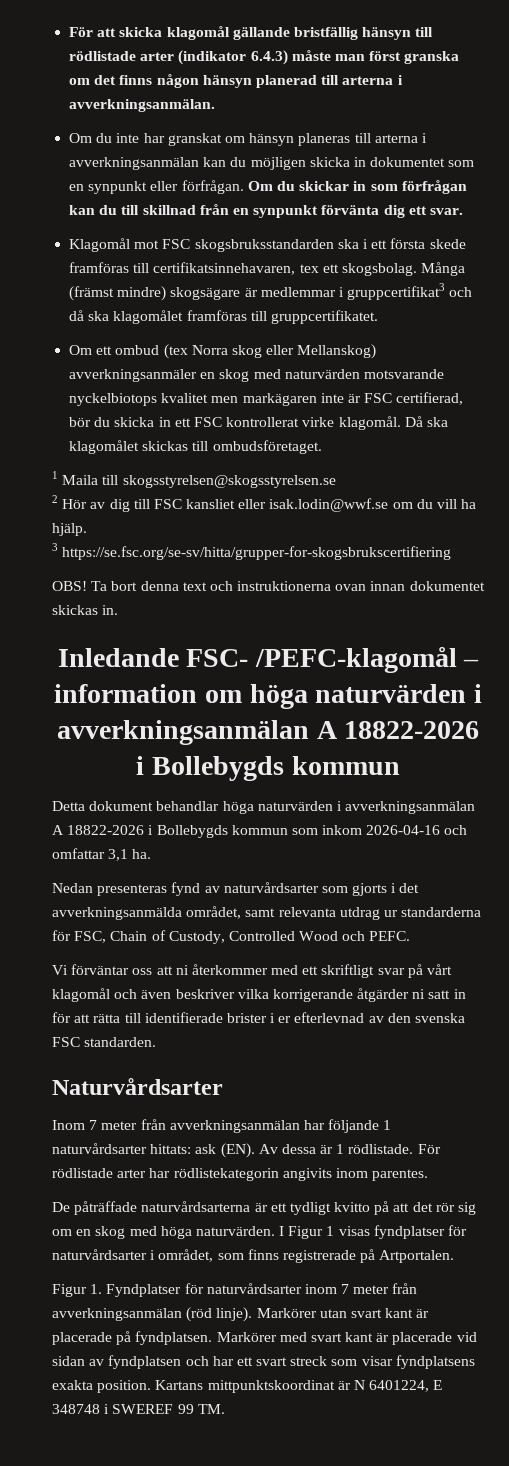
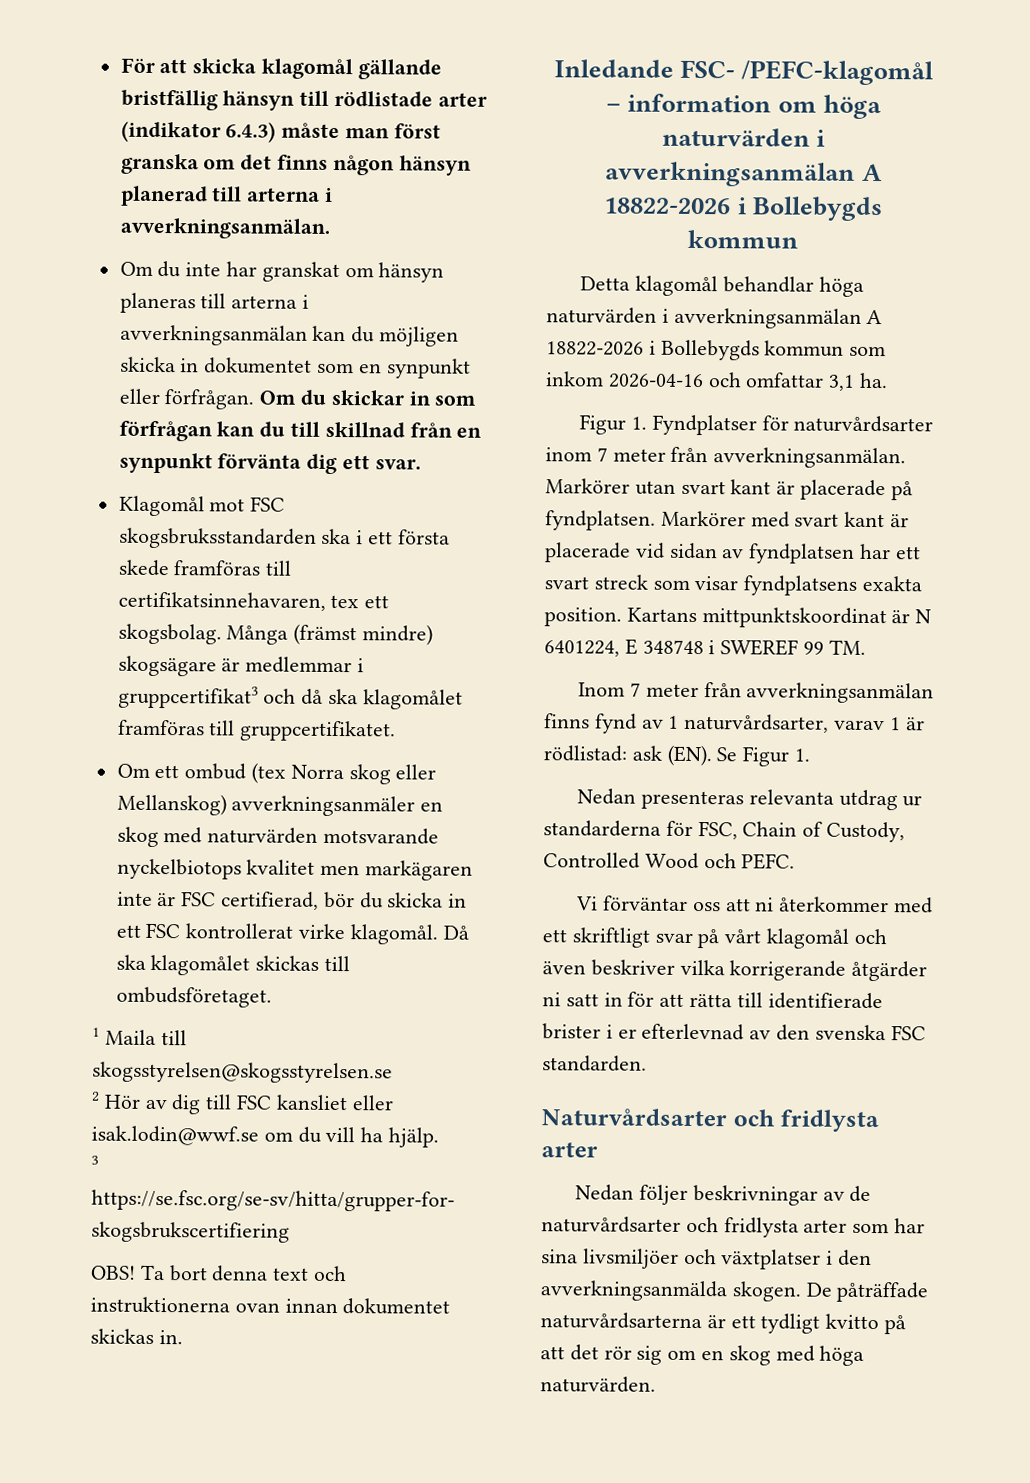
[89,801,154,811] dokument -> [634,275,718,297] klagomål
[52,882,420,896] [52,906,276,920] Nedan presenteras fynd av naturvårdsarter som gjorts i det avverkningsanmälda området, samt -> [579,414,934,436] [545,446,907,469] [545,478,913,501] [545,510,910,531] [545,542,921,564] [544,574,923,596] [544,607,932,629] [544,638,866,657] [578,682,935,704] [544,713,925,734] [543,744,811,767] [577,788,744,810] Figur 1. Fyndplatser för naturvårdsarter inom 7 meter från avverkningsanmälan. Markörer utan svart kant är placerade på fyndplatsen. Markörer med svart kant är placerade vid sidan av fyndplatsen har ett svart streck som visar fyndplatsens exakta position. Kartans mittpunktskoordinat är N 6401224, E 348748 i SWEREF 99 TM. // Inom 7 meter från avverkningsanmälan finns fynd av 1 naturvårdsarter, varav 1 är rödlistad: ask (EN). Se Figur 1. // Nedan presenteras
[52,1119,392,1133] [52,1143,441,1158] [52,1168,429,1181] // Inom 7 meter från avverkningsanmälan har följande 1 naturvårdsarter hittats: ask (EN). Av dessa är 1 rödlistade. För rödlistade arter har rödlistekategorin angivits inom parentes. // -> [732,1109,879,1133] [541,1142,598,1158] [575,1184,872,1206] [541,1216,926,1238] [541,1248,873,1270] [540,1280,801,1302] och fridlysta arter // Nedan följer beskrivningar av de naturvårdsarter och fridlysta arter som har sina livsmiljöer och växtplatser i den avverkningsanmälda skogen.
[279,1225,468,1239] [52,1249,455,1263] [52,1283,418,1297] [52,1307,430,1322] [52,1331,477,1345] [52,1355,475,1369] [52,1380,443,1393] [52,1404,225,1414] I Figur 1 visas fyndplatser för naturvårdsarter i området, som finns registrerade på Artportalen. // Figur 1. Fyndplatser för naturvårdsarter inom 7 meter från avverkningsanmälan (röd linje). Markörer utan svart kant är placerade på fyndplatsen. Markörer med svart kant är placerade vid sidan av fyndplatsen och har ett svart streck som visar fyndplatsens exakta position. Kartans mittpunktskoordinat är N 6401224, E 348748 i SWEREF 99 TM. -> (656, 1384) none

